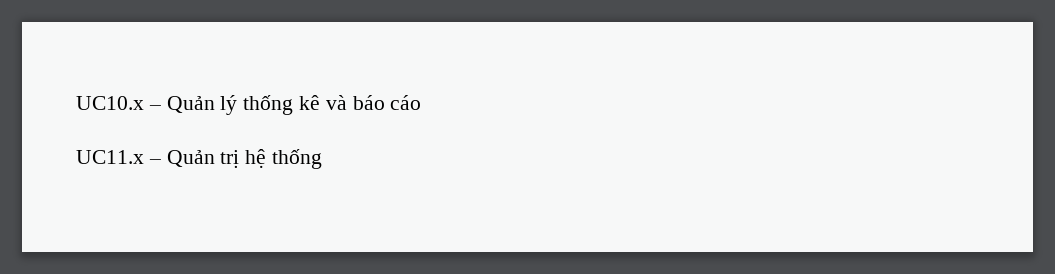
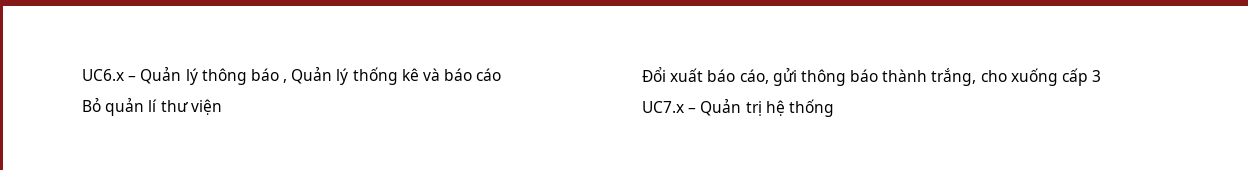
[76,96,144,110] UC10.x -> [82,69,124,81] UC6.x
(238, 105) none -> [201,67,349,85] thông báo , Quản lý
[76,150,144,164] UC11.x -> [82,98,222,116] [642,67,1102,86] [642,101,684,113] Bỏ quản lí thư viện // Đổi xuất báo cáo, gửi thông báo thành trắng, cho xuống cấp 3 // UC7.x

